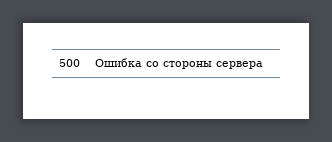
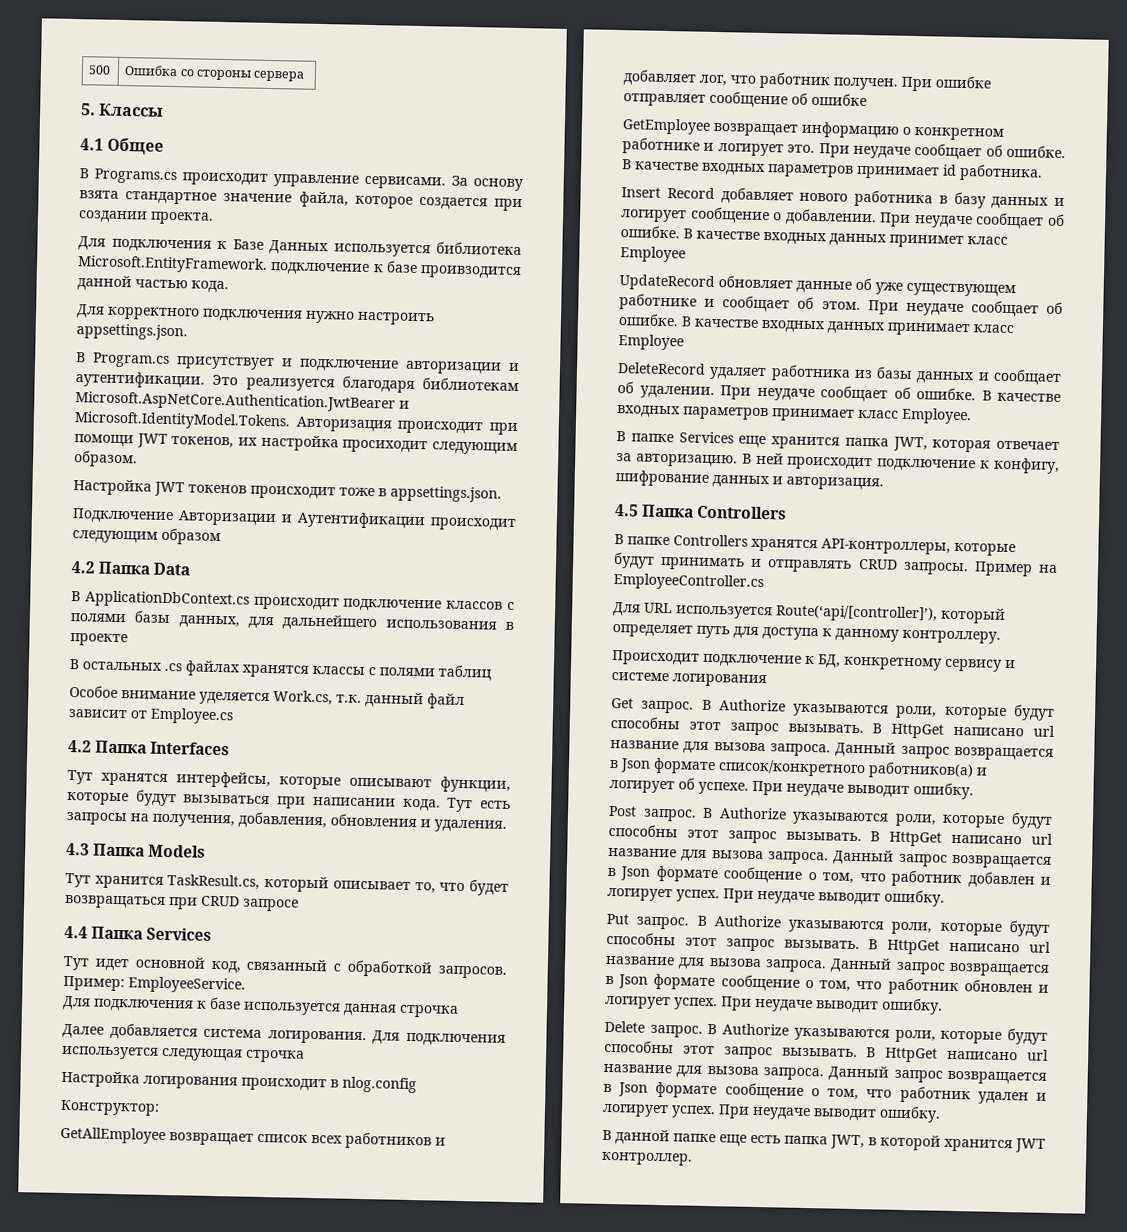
(263, 65) none -> [81,103,165,117] [80,137,165,155] [79,168,523,192] [79,190,524,212] [78,210,214,225] [78,236,522,258] [77,255,522,280] [77,275,229,294] [76,304,435,326] [76,323,188,341] [76,352,520,375] [75,371,519,393] [75,391,410,413] [74,411,518,436] [74,433,518,456] [73,450,138,468] [73,479,502,503] [72,508,516,532] [72,527,221,546] [71,561,191,576] [71,590,516,613] [70,610,514,632] [70,633,128,647] [69,659,492,682] [69,685,465,710] [68,707,234,725] [68,740,231,756] [67,769,511,793] [67,789,512,813] [66,811,507,833] [66,842,207,858] [65,872,510,896] [65,894,299,912] [64,925,213,941] [63,955,507,979] [63,975,246,994] [62,995,459,1018] [62,1022,506,1047] [61,1045,305,1063] [61,1070,417,1094] [60,1099,160,1116] [60,1126,446,1150] [623,69,992,92] [623,90,867,109] [622,118,1004,141] [622,137,1066,161] [622,159,1043,182] [621,187,1065,210] [621,206,1065,230] [620,225,1008,249] [620,246,686,263] [619,274,1016,298] [619,293,1063,318] [618,313,1014,337] [618,334,684,351] [617,362,1062,387] [617,381,1061,403] [617,405,972,425] [616,431,1060,453] [616,452,1060,475] [615,470,884,491] [615,504,788,520] [614,534,1016,557] [613,552,1058,577] [613,573,764,592] [613,602,1006,624] [612,624,1001,644] [612,649,1016,672] [611,671,767,688] [611,697,1055,721] [610,715,1055,739] [610,739,1054,761] [609,757,988,780] [609,777,974,800] [608,805,1053,829] [608,823,1053,847] [608,847,1052,869] [607,865,1051,889] [607,887,945,907] [606,913,1050,937] [606,931,1051,955] [605,955,1050,977] [605,973,1049,996] [605,995,943,1015] [604,1020,1048,1045] [604,1039,1049,1063] [603,1063,1047,1085] [603,1081,1047,1105] [602,1103,941,1123] [602,1129,1046,1153] [601,1151,693,1166] // 5. Классы // 4.1 Общее // В Programs.cs происходит управление сервисами. За основу взята стандартное значение файла, которое создается при создании проекта. // Для подключения к Базе Данных используется библиотека Microsoft.EntityFramework. подключение к базе проивзодится данной частью кода. // Для корректного подключения нужно настроить appsettings.json. // В Program.cs присутствует и подключение авторизации и аутентификации. Это реализуется благодаря библиотекам Microsoft.AspNetCore.Authentication.JwtBearer и Microsoft.IdentityModel.Tokens. Авторизация происходит при помощи JWT токенов, их настройка просиходит следующим образом. // Настройка JWT токенов происходит тоже в appsettings.json. // Подключение Авторизации и Аутентификации происходит следующим образом // 4.2 Папка Data // В ApplicationDbContext.cs происходит подключение классов с полями базы данных, для дальнейшего использования в проекте // В остальных .cs файлах хранятся классы с полями таблиц // Особое внимание уделяется Work.cs, т.к. данный файл зависит от Employee.cs // 4.2 Папка Interfaces // Тут хранятся интерфейсы, которые описывают функции, которые будут вызываться при написании кода. Тут есть запросы на получения, добавления, обновления и удаления. // 4.3 Папка Models // Тут хранится TaskResult.cs, который описывает то, что будет возвращаться при CRUD запросе // 4.4 Папка Services // Тут идет основной код, связанный с обработкой запросов. Пример: EmployeeService. // Для подключения к базе используется данная строчка // Далее добавляется система логирования. Для подключения используется следующая строчка // Настройка логирования происходит в nlog.config // Конструктор: // GetAllEmployee возвращает список всех работников и добавляет лог, что работник получен. При ошибке отправляет сообщение об ошибке // GetEmployee возвращает информацию о конкретном работнике и логирует это. При неудаче сообщает об ошибке. В качестве входных параметров принимает id работника. // Insert Record добавляет нового работника в базу данных и логирует сообщение о добавлении. При неудаче сообщает об ошибке. В качестве входных данных принимет класс Employee // UpdateRecord обновляет данные об уже существующем работнике и сообщает об этом. При неудаче сообщает об ошибке. В качестве входных данных принимает класс Employee // DeleteRecord удаляет работника из базы данных и сообщает об удалении. При неудаче сообщает об ошибке. В качестве входных параметров принимает класс Employee. // В папке Services еще хранится папка JWT, которая отвечает за авторизацию. В ней происходит подключение к конфигу, шифрование данных и авторизация. // 4.5 Папка Controllers // В папке Controllers хранятся API-контроллеры, которые будут принимать и отправлять CRUD запросы. Пример на EmployeeController.cs // Для URL используется Route(‘api/[controller]’), который определяет путь для доступа к данному контроллеру. // Происходит подключение к БД, конкретному сервису и системе логирования // Get запрос. В Authorize указываются роли, которые будут способны этот запрос вызывать. В HttpGet написано url название для вызова запроса. Данный запрос возвращается в Json формате список/конкретного работников(а) и логирует об успехе. При неудаче выводит ошибку. // Post запрос. В Authorize указываются роли, которые будут способны этот запрос вызывать. В HttpGet написано url название для вызова запроса. Данный запрос возвращается в Json формате сообщение о том, что работник добавлен и логирует успех. При неудаче выводит ошибку. // Put запрос. В Authorize указываются роли, которые будут способны этот запрос вызывать. В HttpGet написано url название для вызова запроса. Данный запрос возвращается в Json формате сообщение о том, что работник обновлен и логирует успех. При неудаче выводит ошибку. // Delete запрос. В Authorize указываются роли, которые будут способны этот запрос вызывать. В HttpGet написано url название для вызова запроса. Данный запрос возвращается в Json формате сообщение о том, что работник удален и логирует успех. При неудаче выводит ошибку. // В данной папке еще есть папка JWT, в которой хранится JWT контроллер.

